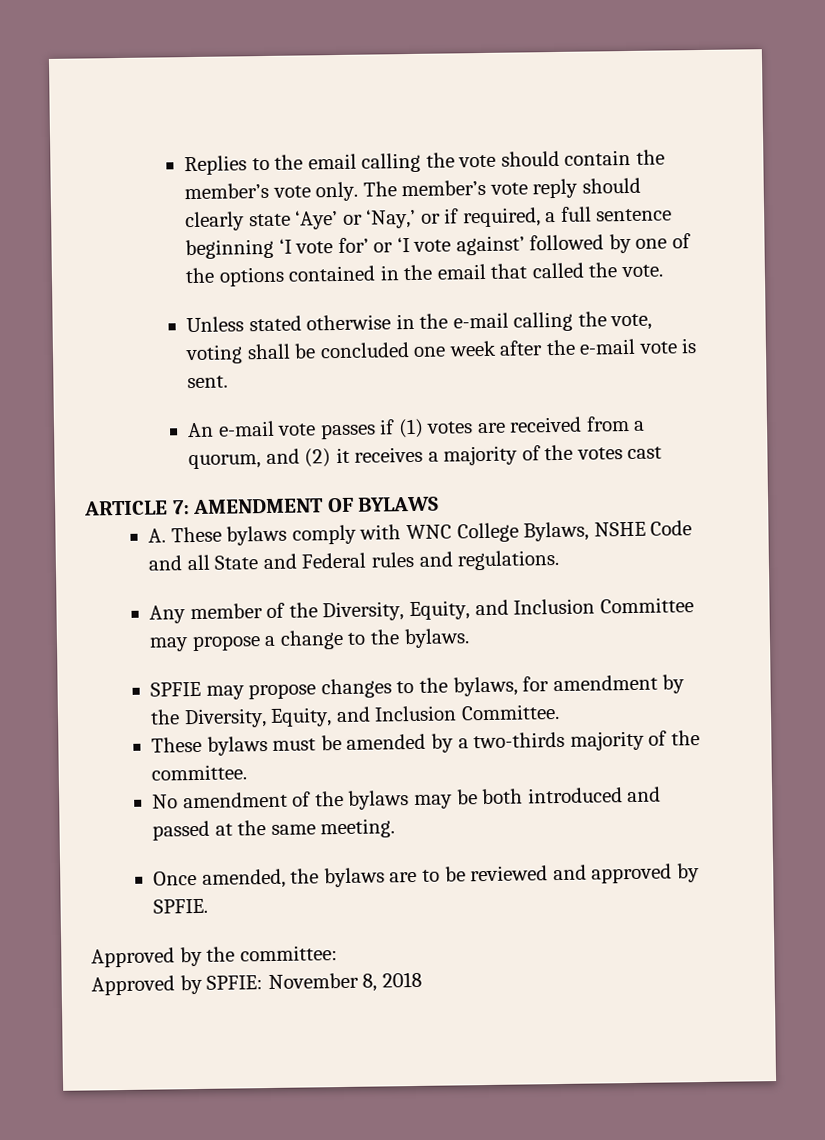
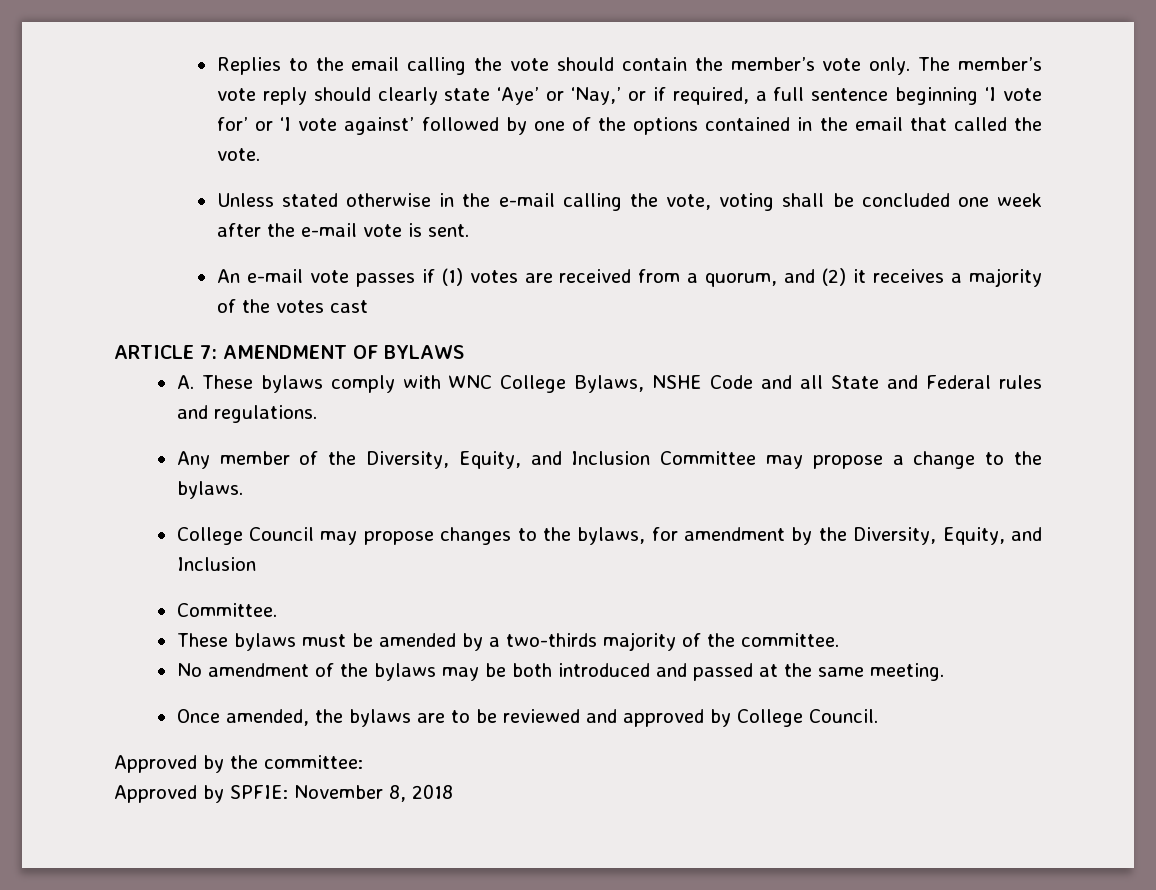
[150,681,202,697] SPFIE -> [176,527,315,545] College Council
(458, 713) none -> (256, 564) //
[153,898,209,914] SPFIE. -> [736,709,878,727] College Council.

